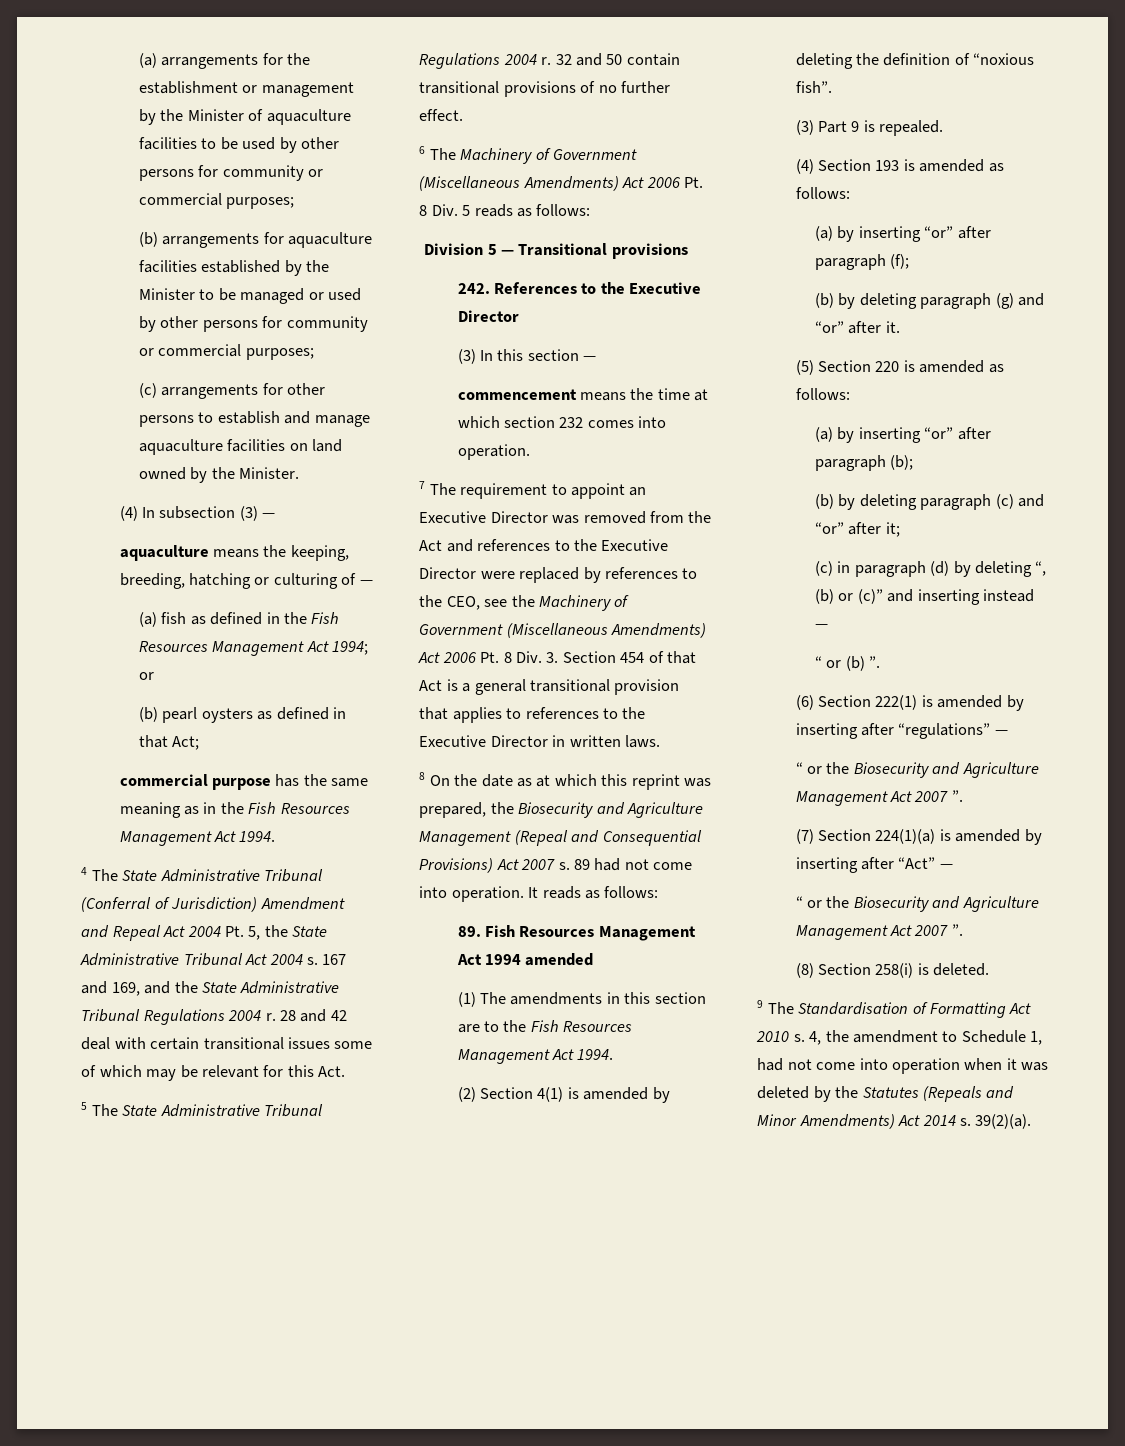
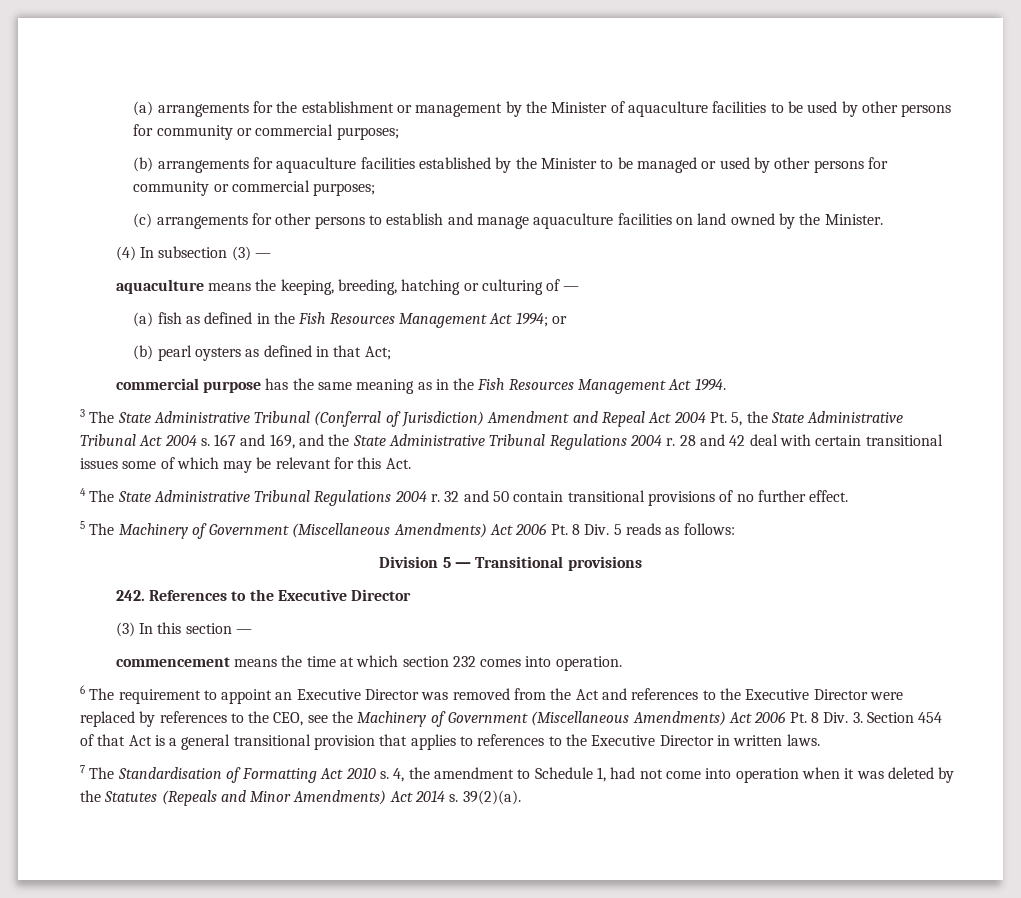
[81,867,88,875] 4 -> [79,409,85,417] 3
[81,1102,88,1110] 5 -> [79,488,86,496] 4
[419,146,426,154] 6 -> [79,521,85,529] 5
[419,481,426,489] 7 -> [79,685,85,694] 6
[419,772,712,790] [419,802,703,818] [419,830,702,846] [419,858,693,873] [419,886,659,902] [457,925,696,941] [456,953,594,966] [457,992,706,1007] [457,1020,633,1033] [457,1049,614,1064] [457,1087,670,1103] [795,53,1035,69] [795,81,832,93] [795,120,944,136] [795,159,1004,174] [795,187,850,199] [814,226,991,242] [814,254,910,270] [814,293,1044,309] [814,321,900,334] [795,360,1004,375] [795,388,850,400] [814,427,991,443] [814,455,914,471] [814,494,1044,510] [814,522,900,537] [814,561,1047,577] [814,589,1034,605] [814,624,828,629] [814,656,881,671] [795,695,1024,711] [795,723,1008,739] [795,762,1039,778] [795,790,963,806] [795,829,1042,845] [795,857,953,873] [795,896,1039,912] [795,924,963,940] [795,963,990,978] [757,1000,764,1008] 8 On the date as at which this reprint was prepared, the Biosecurity and Agriculture Management (Repeal and Consequential Provisions) Act 2007 s. 89 had not come into operation. It reads as follows: // 89. Fish Resources Management Act 1994 amended // (1) The amendments in this section are to the Fish Resources Management Act 1994. // (2) Section 4(1) is amended by deleting the definition of “noxious fish”. // (3) Part 9 is repealed. // (4) Section 193 is amended as follows: // (a) by inserting “or” after paragraph (f); // (b) by deleting paragraph (g) and “or” after it. // (5) Section 220 is amended as follows: // (a) by inserting “or” after paragraph (b); // (b) by deleting paragraph (c) and “or” after it; // (c) in paragraph (d) by deleting “, (b) or (c)” and inserting instead — // “ or (b) ”. // (6) Section 222(1) is amended by inserting after “regulations” — // “ or the Biosecurity and Agriculture Management Act 2007 ”. // (7) Section 224(1)(a) is amended by inserting after “Act” — // “ or the Biosecurity and Agriculture Management Act 2007 ”. // (8) Section 258(i) is deleted. // 9 -> [79,765,85,773] 7

